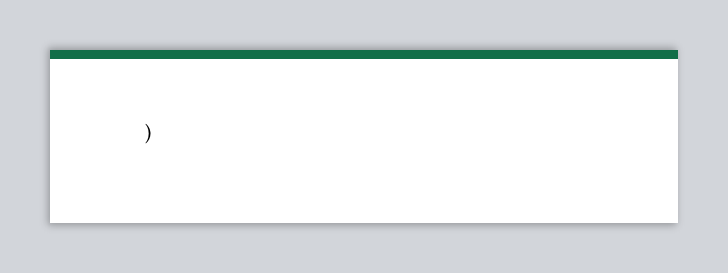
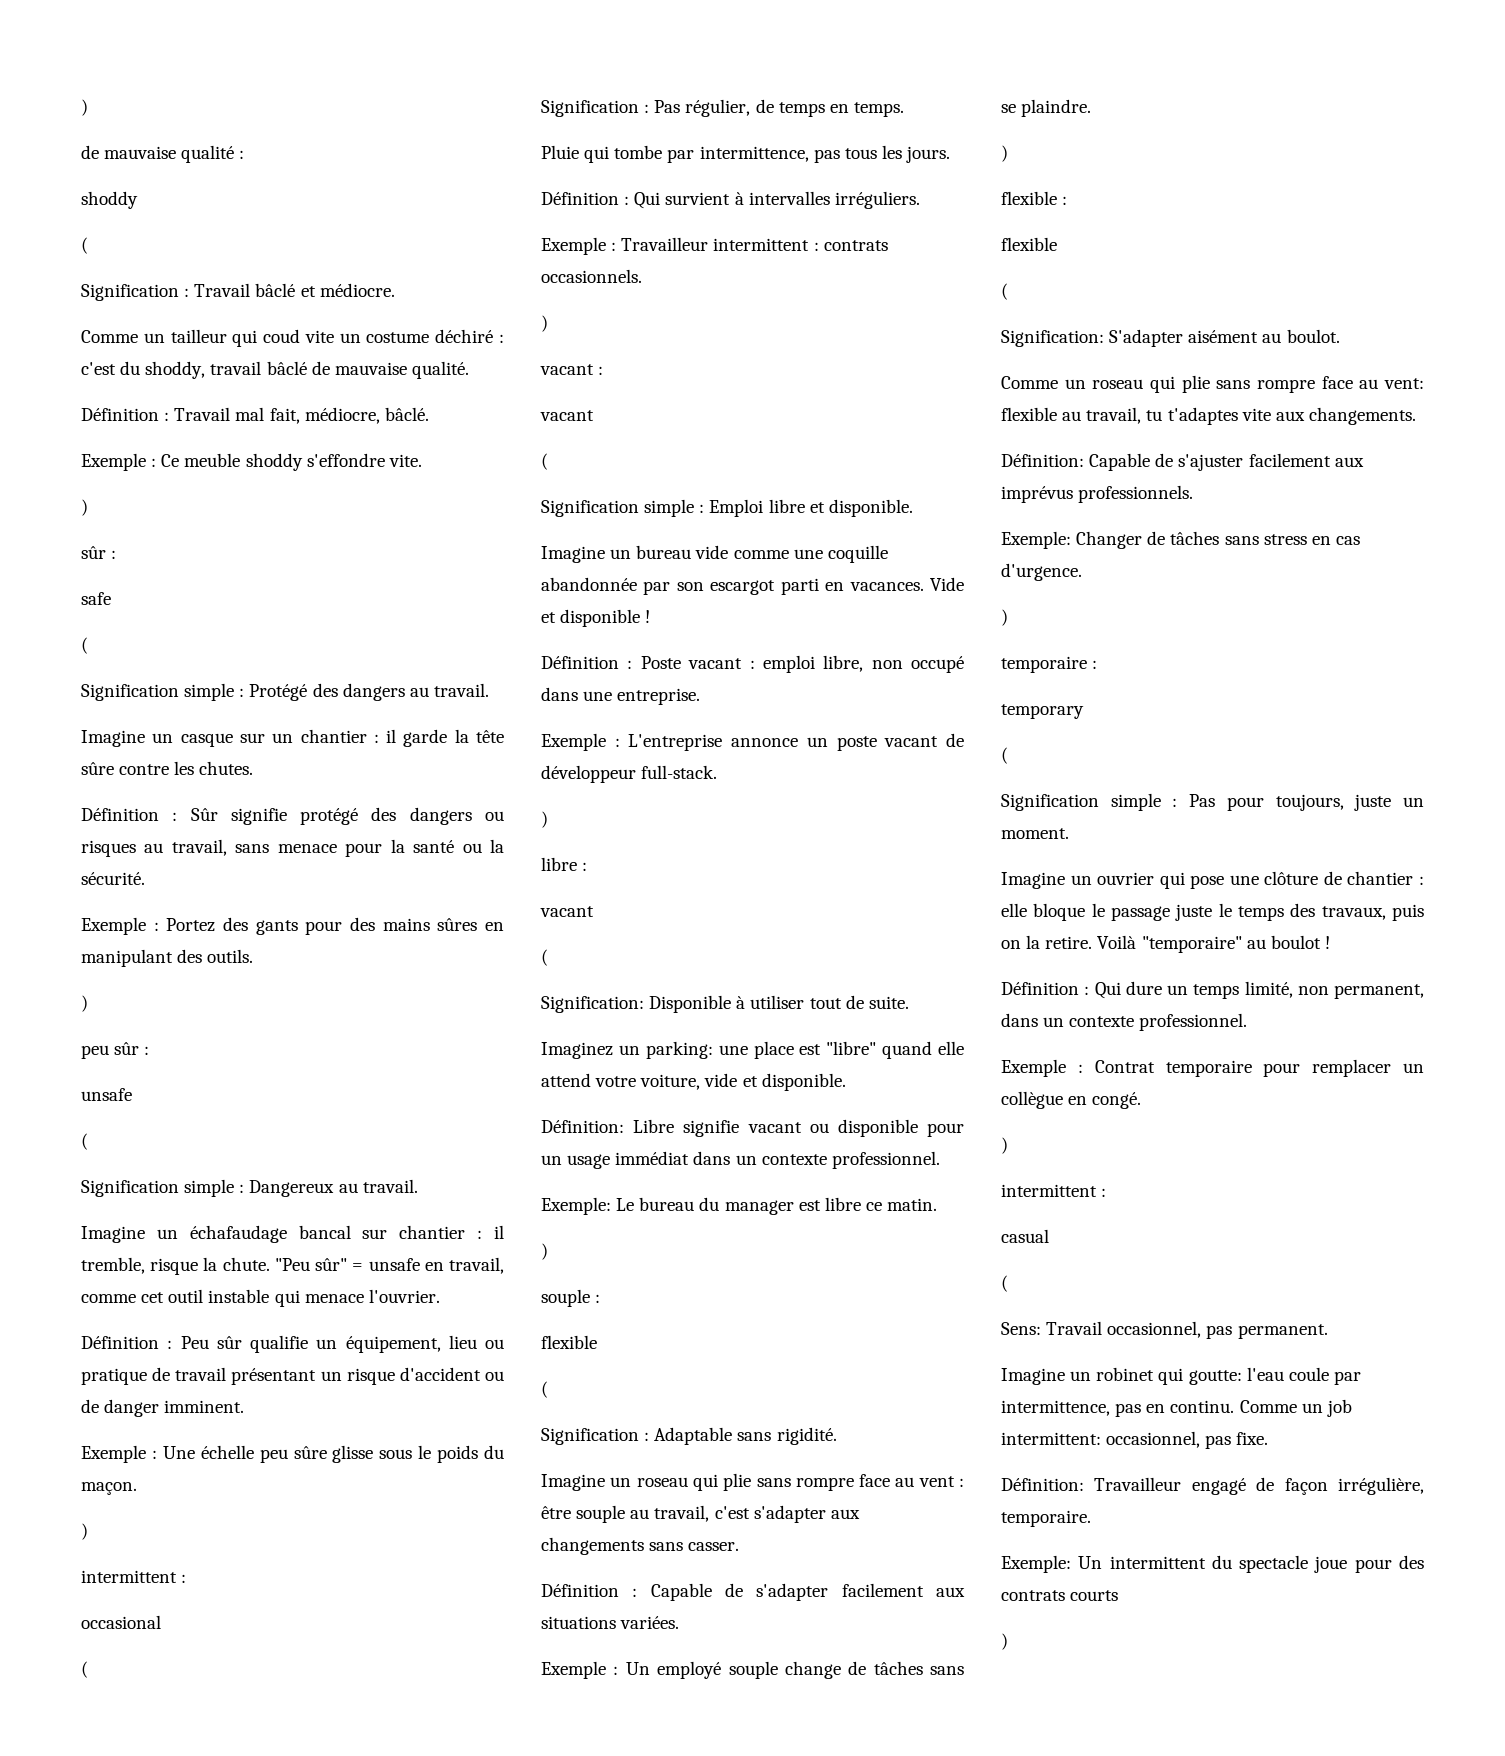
[145,123,151,144] ) -> [81,99,88,116] [81,145,245,163] [81,191,138,209] [81,237,88,254] [81,283,395,301] [81,329,504,347] [81,361,469,379] [81,407,429,424] [81,453,422,471] [81,499,88,516] [81,546,117,559] [81,592,111,605] [81,637,88,654] [81,683,489,701] [81,729,505,747] [81,761,254,775] [81,807,504,825] [81,839,505,857] [81,872,145,885] [81,917,505,935] [81,949,254,967] [81,995,88,1012] [81,1042,150,1059] [81,1088,132,1101] [81,1133,88,1150] [81,1179,418,1197] [81,1225,504,1243] [81,1257,505,1275] [81,1289,440,1307] [81,1335,504,1353] [81,1367,505,1385] [81,1399,245,1417] [81,1445,504,1463] [81,1482,137,1495] [81,1523,88,1540] [81,1570,187,1583] [81,1615,161,1629] [81,1661,88,1678] [541,99,904,117] [541,145,951,163] [541,191,920,209] [541,237,888,255] [541,269,642,283] [541,315,548,332] [540,364,604,375] [540,410,594,421] [541,453,548,470] [541,499,913,517] [541,545,888,563] [541,577,964,595] [541,609,651,627] [541,655,964,673] [541,687,701,705] [541,733,964,751] [541,765,718,783] [541,811,548,828] [541,857,588,871] [540,906,594,917] [541,949,548,966] [541,995,909,1013] [541,1041,964,1059] [541,1073,846,1091] [541,1119,964,1137] [541,1151,940,1169] [541,1197,938,1215] [541,1243,548,1260] [541,1289,601,1307] [541,1335,597,1349] [541,1381,548,1398] [541,1427,837,1445] [541,1473,965,1491] [541,1505,860,1523] [541,1537,740,1555] [541,1583,965,1601] [541,1616,680,1629] [541,1661,964,1679] [1001,99,1092,117] [1001,145,1008,162] [1001,191,1068,205] [1001,237,1057,251] [1001,283,1008,300] [1001,329,1340,347] [1001,375,1424,393] [1001,407,1416,425] [1001,453,1364,471] [1001,485,1194,503] [1001,531,1360,549] [1001,563,1082,581] [1001,609,1008,626] [1001,656,1098,673] [1001,704,1084,719] [1001,747,1008,764] [1001,793,1424,811] [1001,828,1069,839] [1001,871,1424,889] [1001,903,1424,921] [1001,935,1330,953] [1001,981,1424,999] [1001,1013,1248,1031] [1001,1059,1424,1077] [1001,1091,1142,1109] [1001,1137,1008,1154] [1001,1184,1107,1197] [1001,1229,1049,1243] [1001,1275,1008,1292] [1001,1321,1328,1339] [1001,1367,1361,1385] [1001,1399,1352,1417] [1001,1431,1269,1449] [1001,1477,1424,1495] [1001,1510,1091,1527] [1001,1555,1424,1573] [1001,1590,1119,1601] [1001,1633,1008,1650] ) // de mauvaise qualité : // shoddy // ( // Signification : Travail bâclé et médiocre. // Comme un tailleur qui coud vite un costume déchiré : c'est du shoddy, travail bâclé de mauvaise qualité. // Définition : Travail mal fait, médiocre, bâclé. // Exemple : Ce meuble shoddy s'effondre vite. // ) // sûr : // safe // ( // Signification simple : Protégé des dangers au travail. // Imagine un casque sur un chantier : il garde la tête sûre contre les chutes. // Définition : Sûr signifie protégé des dangers ou risques au travail, sans menace pour la santé ou la sécurité. // Exemple : Portez des gants pour des mains sûres en manipulant des outils. // ) // peu sûr : // unsafe // ( // Signification simple : Dangereux au travail. // Imagine un échafaudage bancal sur chantier : il tremble, risque la chute. "Peu sûr" = unsafe en travail, comme cet outil instable qui menace l'ouvrier. // Définition : Peu sûr qualifie un équipement, lieu ou pratique de travail présentant un risque d'accident ou de danger imminent. // Exemple : Une échelle peu sûre glisse sous le poids du maçon. // ) // intermittent : // occasional // ( // Signification : Pas régulier, de temps en temps. // Pluie qui tombe par intermittence, pas tous les jours. // Définition : Qui survient à intervalles irréguliers. // Exemple : Travailleur intermittent : contrats occasionnels. // ) // vacant : // vacant // ( // Signification simple : Emploi libre et disponible. // Imagine un bureau vide comme une coquille abandonnée par son escargot parti en vacances. Vide et disponible ! // Définition : Poste vacant : emploi libre, non occupé dans une entreprise. // Exemple : L'entreprise annonce un poste vacant de développeur full-stack. // ) // libre : // vacant // ( // Signification: Disponible à utiliser tout de suite. // Imaginez un parking: une place est "libre" quand elle attend votre voiture, vide et disponible. // Définition: Libre signifie vacant ou disponible pour un usage immédiat dans un contexte professionnel. // Exemple: Le bureau du manager est libre ce matin. // ) // souple : // flexible // ( // Signification : Adaptable sans rigidité. // Imagine un roseau qui plie sans rompre face au vent : être souple au travail, c'est s'adapter aux changements sans casser. // Définition : Capable de s'adapter facilement aux situations variées. // Exemple : Un employé souple change de tâches sans se plaindre. // ) // flexible : // flexible // ( // Signification: S'adapter aisément au boulot. // Comme un roseau qui plie sans rompre face au vent: flexible au travail, tu t'adaptes vite aux changements. // Définition: Capable de s'ajuster facilement aux imprévus professionnels. // Exemple: Changer de tâches sans stress en cas d'urgence. // ) // temporaire : // temporary // ( // Signification simple : Pas pour toujours, juste un moment. // Imagine un ouvrier qui pose une clôture de chantier : elle bloque le passage juste le temps des travaux, puis on la retire. Voilà "temporaire" au boulot ! // Définition : Qui dure un temps limité, non permanent, dans un contexte professionnel. // Exemple : Contrat temporaire pour remplacer un collègue en congé. // ) // intermittent : // casual // ( // Sens: Travail occasionnel, pas permanent. // Imagine un robinet qui goutte: l'eau coule par intermittence, pas en continu. Comme un job intermittent: occasionnel, pas fixe. // Définition: Travailleur engagé de façon irrégulière, temporaire. // Exemple: Un intermittent du spectacle joue pour des contrats courts // )

